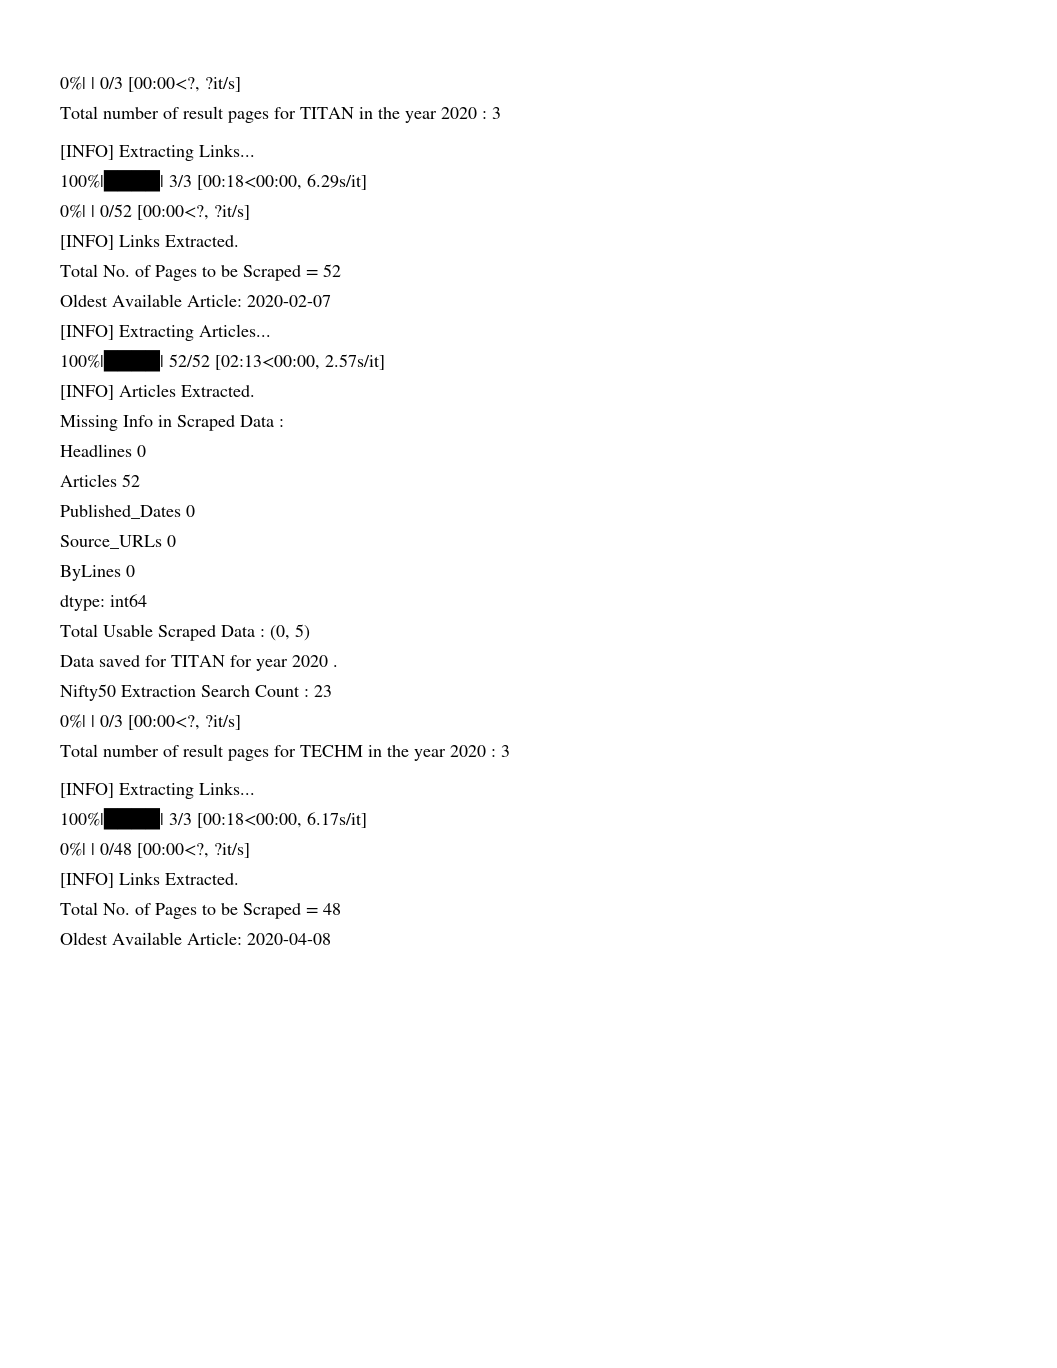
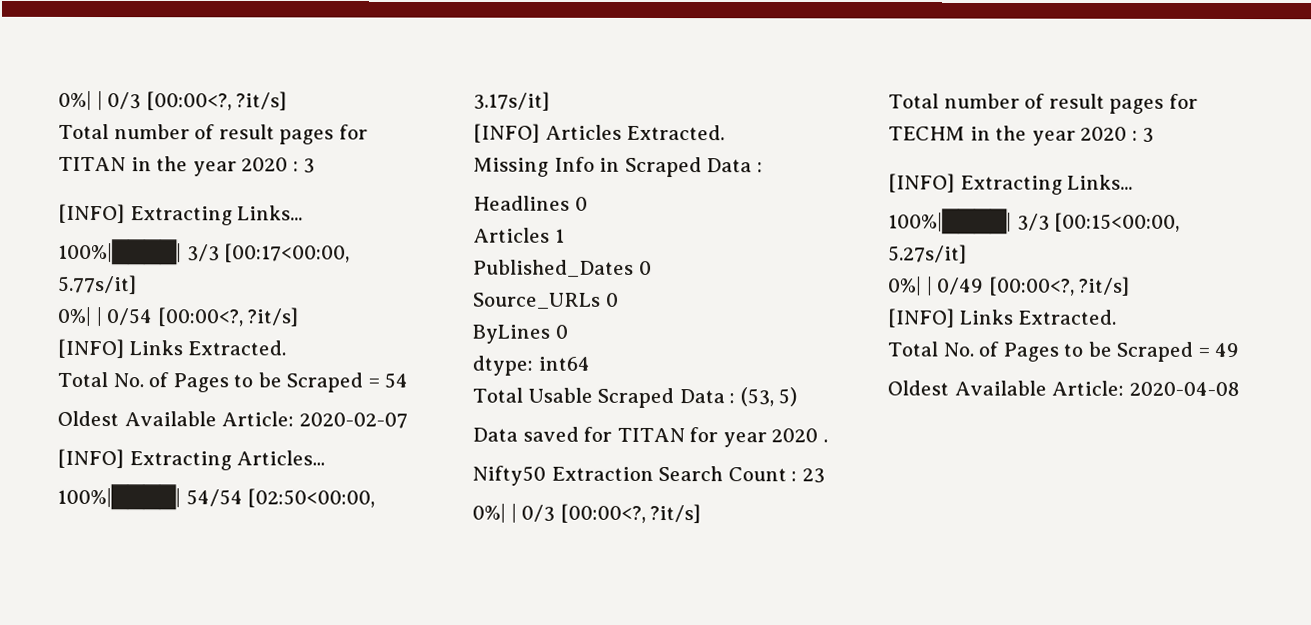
[197,174,367,190] [60,204,132,218] [00:18<00:00, 6.29s/it] // 0%| | 0/52 -> [224,243,351,263] [58,274,137,295] [57,306,154,327] [00:17<00:00, 5.77s/it] // 0%| | 0/54
[323,264,341,277] 52 -> [384,372,409,389] 54
[169,354,385,370] 52/52 [02:13<00:00, 2.57s/it] -> [185,488,376,508] [473,91,550,111] 54/54 [02:50<00:00, 3.17s/it]
[122,474,140,487] 52 -> [554,228,565,243] 1
[270,625,290,641] (0, -> [739,387,774,407] (53,
[197,812,367,828] [60,842,132,856] [00:18<00:00, 6.17s/it] // 0%| | 0/48 -> [1054,212,1181,232] [888,244,967,264] [888,276,985,296] [00:15<00:00, 5.27s/it] // 0%| | 0/49
[323,903,341,915] 48 -> [1214,342,1240,358] 49

